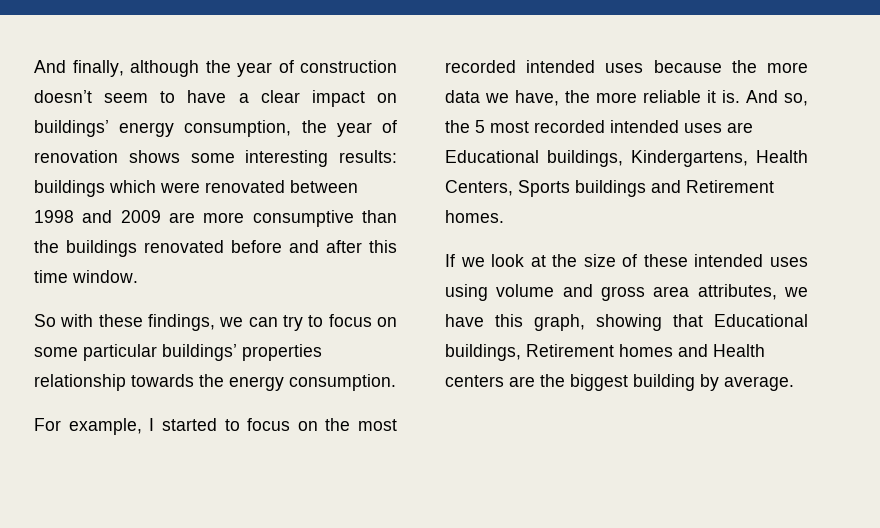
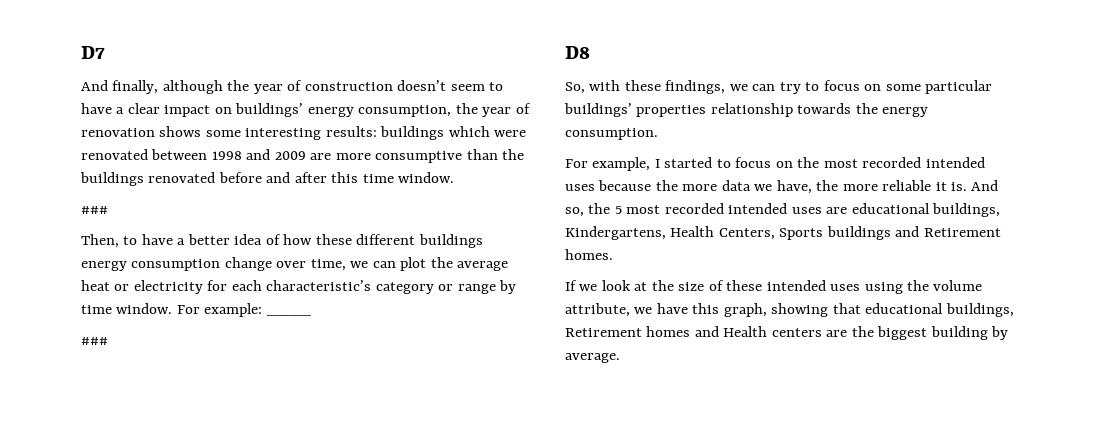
(34, 66) none -> [81,46,105,59] D7 //
[34,314,56,327] So -> [81,206,108,214] [81,234,483,248] [81,257,509,271] [81,280,517,294] [81,303,311,317] [81,337,108,345] [565,46,590,59] [565,82,585,94] ### // Then, to have a better idea of how these different buildings energy consumption change over time, we can plot the average heat or electricity for each characteristic’s category or range by time window. For example: ____ // ### // D8 // So,
[445,150,539,163] Educational -> [851,203,930,214] educational
[496,284,777,301] volume and gross area attributes, -> [907,280,983,291] [565,303,630,317] the volume attribute,
[714,314,808,327] Educational -> [865,303,944,314] educational

